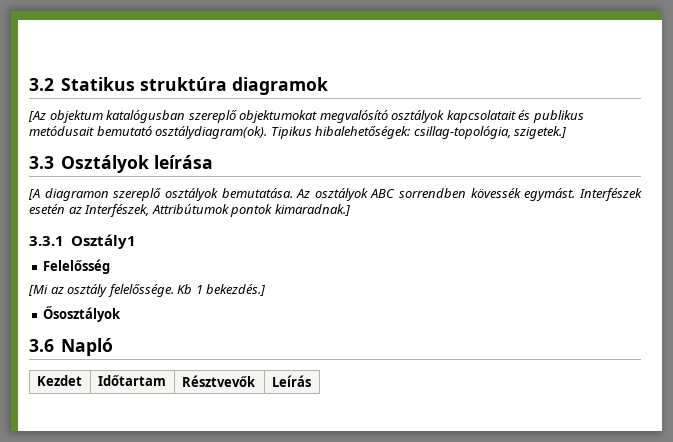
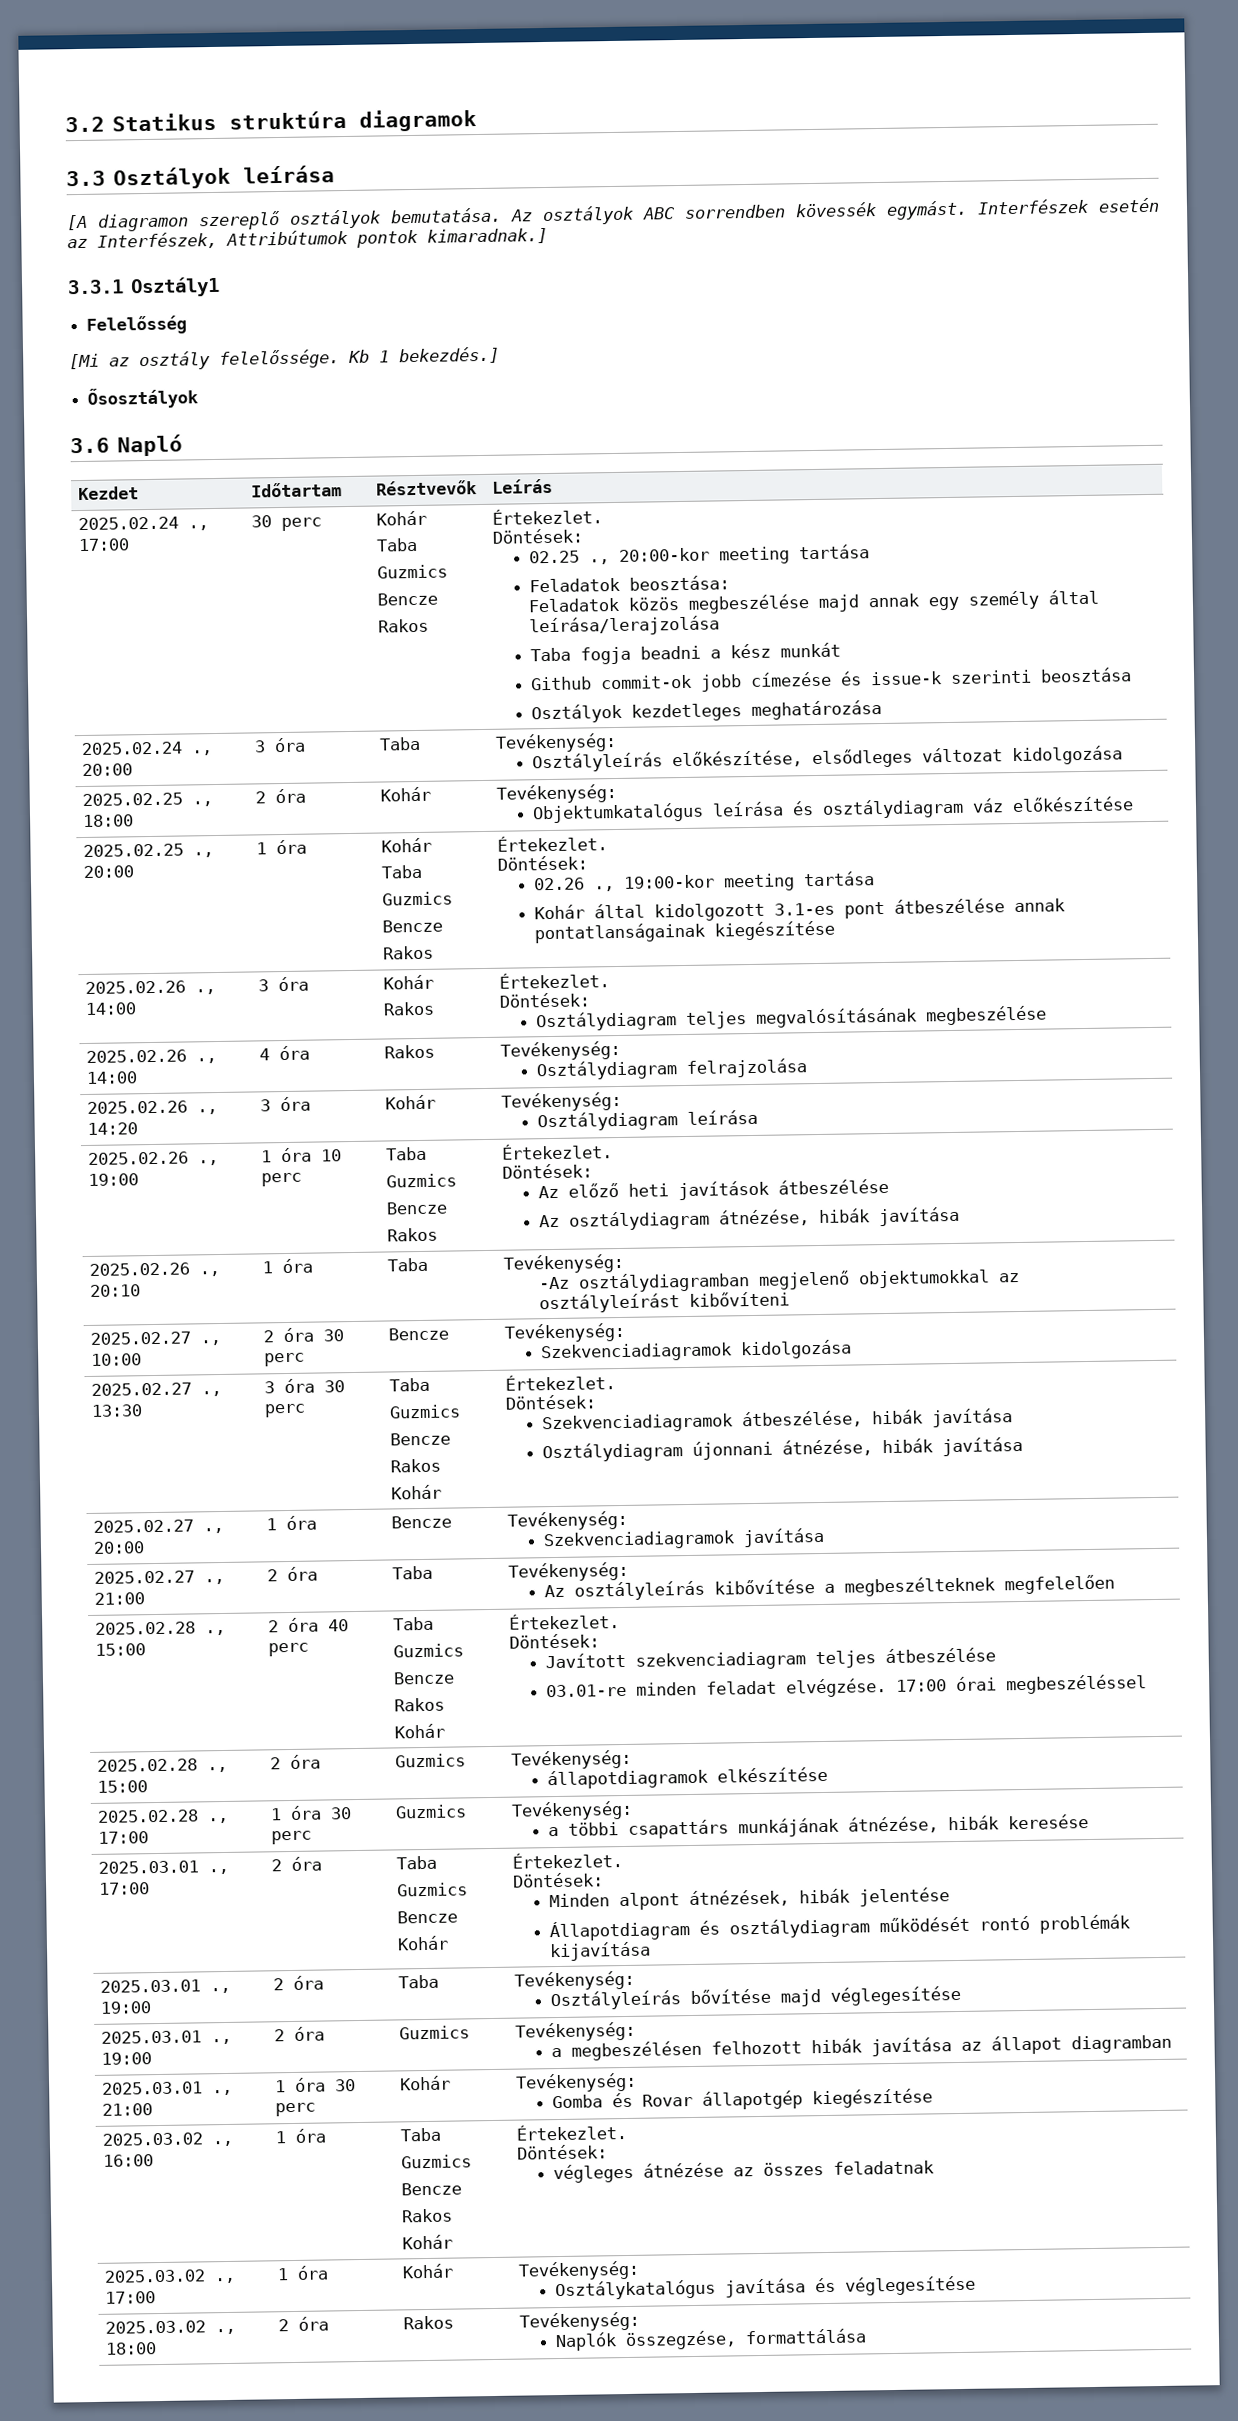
[28,109,584,123] [29,125,567,139] // [Az objektum katalógusban szereplő objektumokat megvalósító osztályok kapcsolatait és publikus metódusait bemutató osztálydiagram(ok). Tipikus hibalehetőségek: csillag-topológia, szigetek.] -> (478, 120) none
(311, 381) none -> [78,516,210,531] [78,538,131,552] [251,515,323,531] [376,510,428,526] [376,537,419,552] [377,564,449,579] [377,592,439,606] [378,618,430,633] [492,508,604,525] [492,528,584,544] [528,544,870,565] [528,575,730,593] [528,589,1100,614] [529,615,721,637] [529,642,841,665] [529,667,1132,692] [530,700,882,724] [81,741,214,756] [82,763,134,777] [254,737,307,753] [379,736,422,751] [495,732,618,753] [531,745,1123,773] [82,792,214,807] [83,814,135,827] [255,788,307,804] [380,786,432,802] [496,783,618,804] [531,796,1134,824] [83,843,215,858] [83,865,135,878] [256,839,308,855] [381,837,433,853] [381,864,423,879] [382,891,454,906] [382,919,444,933] [383,945,435,960] [497,835,609,852] [497,855,589,871] [533,871,875,892] [533,898,1065,922] [533,920,835,944] [85,980,217,995] [85,1002,137,1015] [258,976,310,992] [383,974,435,990] [383,1001,436,1016] [499,972,611,989] [499,992,591,1008] [535,1005,1047,1032] [86,1049,218,1064] [86,1071,139,1084] [259,1045,311,1061] [384,1044,436,1059] [500,1040,622,1061] [535,1058,808,1081] [87,1100,219,1115] [87,1122,139,1135] [260,1096,312,1112] [385,1094,437,1110] [501,1091,623,1112] [536,1109,758,1132] [88,1151,220,1166] [88,1173,140,1186] [261,1147,343,1163] [261,1172,303,1187] [386,1146,428,1161] [386,1173,458,1188] [386,1201,449,1215] [387,1227,439,1242] [501,1143,614,1160] [502,1163,594,1179] [537,1178,889,1201] [538,1206,960,1231] [89,1262,221,1277] [90,1284,142,1297] [262,1258,314,1274] [387,1257,429,1272] [503,1253,625,1274] [538,1269,1021,1293] [539,1291,791,1314] [90,1331,222,1346] [91,1353,143,1366] [263,1327,345,1343] [264,1352,306,1367] [388,1327,450,1341] [504,1322,626,1343] [540,1339,852,1363] [91,1382,223,1397] [91,1404,144,1417] [264,1378,346,1394] [264,1403,307,1418] [389,1377,431,1392] [389,1404,462,1419] [390,1432,452,1446] [390,1458,442,1473] [391,1484,443,1500] [505,1374,617,1391] [505,1394,597,1410] [541,1408,1013,1434] [541,1436,1023,1463] [93,1519,225,1534] [93,1541,146,1554] [266,1515,318,1531] [391,1515,453,1529] [507,1510,629,1531] [542,1527,825,1551] [94,1570,226,1585] [94,1592,146,1605] [267,1566,319,1582] [392,1565,434,1580] [508,1561,630,1582] [543,1574,1115,1601] [95,1621,227,1636] [95,1643,147,1656] [268,1617,350,1633] [268,1642,310,1657] [393,1616,435,1631] [393,1643,465,1658] [393,1671,456,1685] [394,1697,446,1712] [394,1723,446,1739] [509,1613,621,1630] [509,1633,601,1649] [544,1647,996,1671] [545,1674,1147,1698] [97,1758,229,1773] [97,1780,149,1793] [270,1754,322,1770] [395,1753,467,1768] [511,1749,633,1770] [546,1766,828,1790] [97,1809,230,1824] [98,1831,150,1844] [270,1805,353,1821] [271,1830,313,1845] [395,1804,468,1819] [511,1800,634,1821] [547,1814,1089,1839] [98,1860,230,1875] [99,1882,151,1895] [271,1856,323,1872] [396,1855,438,1870] [397,1882,469,1897] [397,1910,459,1924] [397,1935,450,1951] [512,1852,624,1869] [512,1872,605,1888] [548,1887,950,1911] [548,1914,1130,1942] [548,1941,651,1962] [100,1979,232,1994] [100,2001,152,2014] [273,1975,325,1991] [398,1974,440,1989] [514,1970,636,1991] [549,1985,961,2011] [101,2030,233,2045] [101,2052,153,2065] [274,2026,326,2042] [399,2025,471,2040] [515,2021,637,2042] [550,2034,1172,2061] [102,2081,234,2096] [102,2103,154,2116] [275,2077,357,2093] [275,2102,317,2117] [399,2075,452,2091] [515,2072,638,2093] [551,2088,933,2110] [102,2132,234,2147] [103,2154,155,2167] [275,2128,327,2144] [400,2127,442,2142] [401,2154,473,2169] [401,2182,463,2196] [401,2208,454,2223] [402,2234,454,2250] [516,2123,628,2141] [517,2144,609,2160] [552,2160,934,2184] [104,2269,237,2284] [105,2291,157,2304] [277,2265,330,2281] [402,2263,454,2279] [518,2260,641,2281] [554,2275,976,2301] [105,2320,237,2335] [105,2342,158,2355] [278,2316,330,2332] [403,2315,455,2330] [519,2311,641,2332] [554,2328,867,2352] // 2025.02.24 ., 17:00 | 30 perc | Kohár // Taba // Guzmics // Bencze // Rakos | Értekezlet. // Döntések: // 02.25 ., 20:00-kor meeting tartása // Feladatok beosztása: // Feladatok közös megbeszélése majd annak egy személy által leírása/lerajzolása // Taba fogja beadni a kész munkát // Github commit-ok jobb címezése és issue-k szerinti beosztása // Osztályok kezdetleges meghatározása // 2025.02.24 ., 20:00 | 3 óra | Taba | Tevékenység: // Osztályleírás előkészítése, elsődleges változat kidolgozása // 2025.02.25 ., 18:00 | 2 óra | Kohár | Tevékenység: // Objektumkatalógus leírása és osztálydiagram váz előkészítése // 2025.02.25 ., 20:00 | 1 óra | Kohár // Taba // Guzmics // Bencze // Rakos | Értekezlet. // Döntések: // 02.26 ., 19:00-kor meeting tartása // Kohár által kidolgozott 3.1-es pont átbeszélése annak pontatlanságainak kiegészítése // 2025.02.26 ., 14:00 | 3 óra | Kohár // Rakos | Értekezlet. // Döntések: // Osztálydiagram teljes megvalósításának megbeszélése // 2025.02.26 ., 14:00 | 4 óra | Rakos | Tevékenység: // Osztálydiagram felrajzolása // 2025.02.26 ., 14:20 | 3 óra | Kohár | Tevékenység: // Osztálydiagram leírása // 2025.02.26 ., 19:00 | 1 óra 10 perc | Taba // Guzmics // Bencze // Rakos | Értekezlet. // Döntések: // Az előző heti javítások átbeszélése // Az osztálydiagram átnézése, hibák javítása // 2025.02.26 ., 20:10 | 1 óra | Taba | Tevékenység: // -Az osztálydiagramban megjelenő objektumokkal az osztályleírást kibővíteni // 2025.02.27 ., 10:00 | 2 óra 30 perc | Bencze | Tevékenység: // Szekvenciadiagramok kidolgozása // 2025.02.27 ., 13:30 | 3 óra 30 perc | Taba // Guzmics // Bencze // Rakos // Kohár | Értekezlet. // Döntések: // Szekvenciadiagramok átbeszélése, hibák javítása // Osztálydiagram újonnani átnézése, hibák javítása // 2025.02.27 ., 20:00 | 1 óra | Bencze | Tevékenység: // Szekvenciadiagramok javítása // 2025.02.27 ., 21:00 | 2 óra | Taba | Tevékenység: // Az osztályleírás kibővítése a megbeszélteknek megfelelően // 2025.02.28 ., 15:00 | 2 óra 40 perc | Taba // Guzmics // Bencze // Rakos // Kohár | Értekezlet. // Döntések: // Javított szekvenciadiagram teljes átbeszélése // 03.01-re minden feladat elvégzése. 17:00 órai megbeszéléssel // 2025.02.28 ., 15:00 | 2 óra | Guzmics | Tevékenység: // állapotdiagramok elkészítése // 2025.02.28 ., 17:00 | 1 óra 30 perc | Guzmics | Tevékenység: // a többi csapattárs munkájának átnézése, hibák keresése // 2025.03.01 ., 17:00 | 2 óra | Taba // Guzmics // Bencze // Kohár | Értekezlet. // Döntések: // Minden alpont átnézések, hibák jelentése // Állapotdiagram és osztálydiagram működését rontó problémák kijavítása // 2025.03.01 ., 19:00 | 2 óra | Taba | Tevékenység: // Osztályleírás bővítése majd véglegesítése // 2025.03.01 ., 19:00 | 2 óra | Guzmics | Tevékenység: // a megbeszélésen felhozott hibák javítása az állapot diagramban // 2025.03.01 ., 21:00 | 1 óra 30 perc | Kohár | Tevékenység: // Gomba és Rovar állapotgép kiegészítése // 2025.03.02 ., 16:00 | 1 óra | Taba // Guzmics // Bencze // Rakos // Kohár | Értekezlet. // Döntések: // végleges átnézése az összes feladatnak // 2025.03.02 ., 17:00 | 1 óra | Kohár | Tevékenység: // Osztálykatalógus javítása és véglegesítése // 2025.03.02 ., 18:00 | 2 óra | Rakos | Tevékenység: // Naplók összegzése, formattálása

